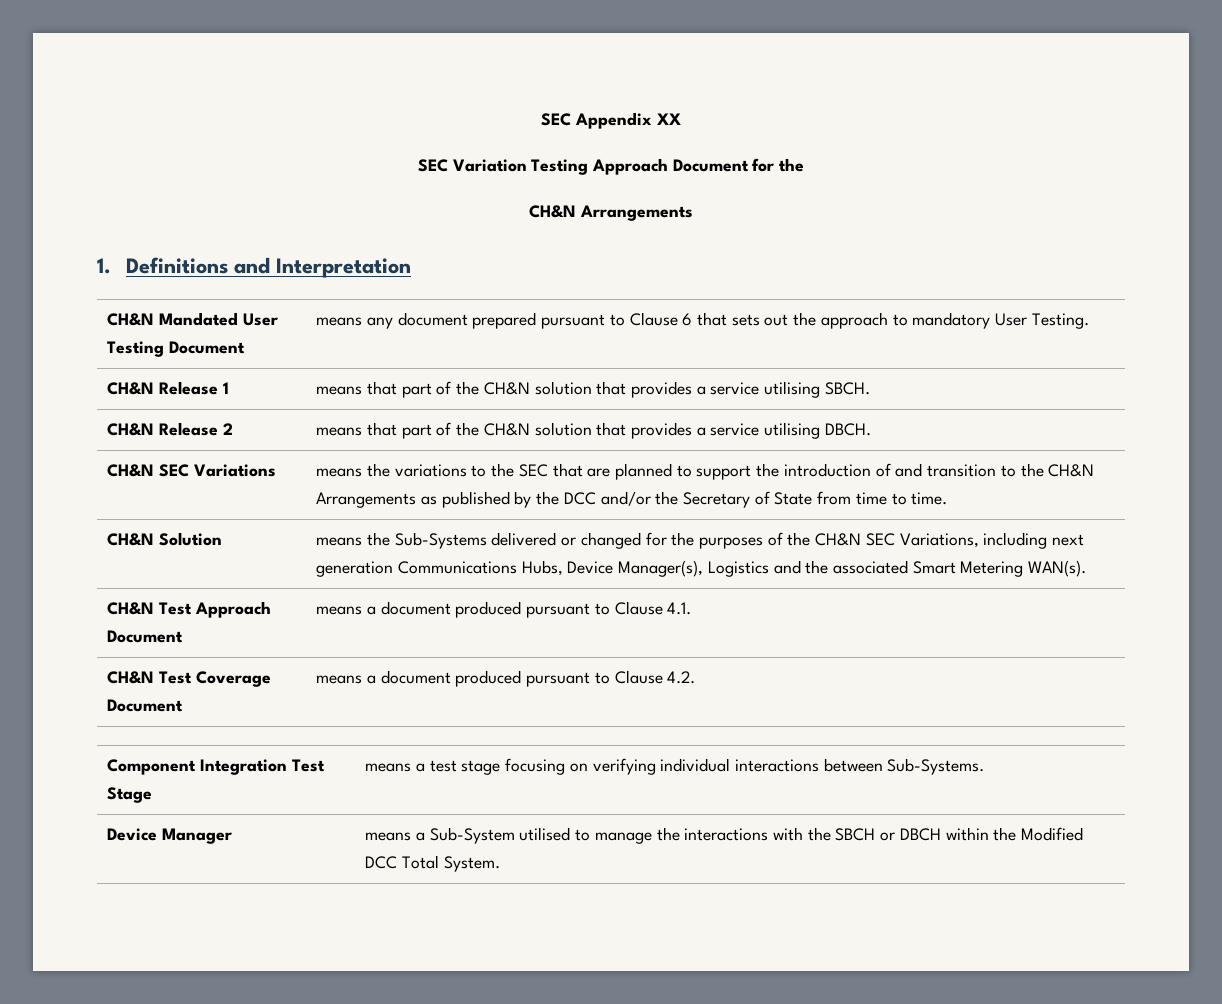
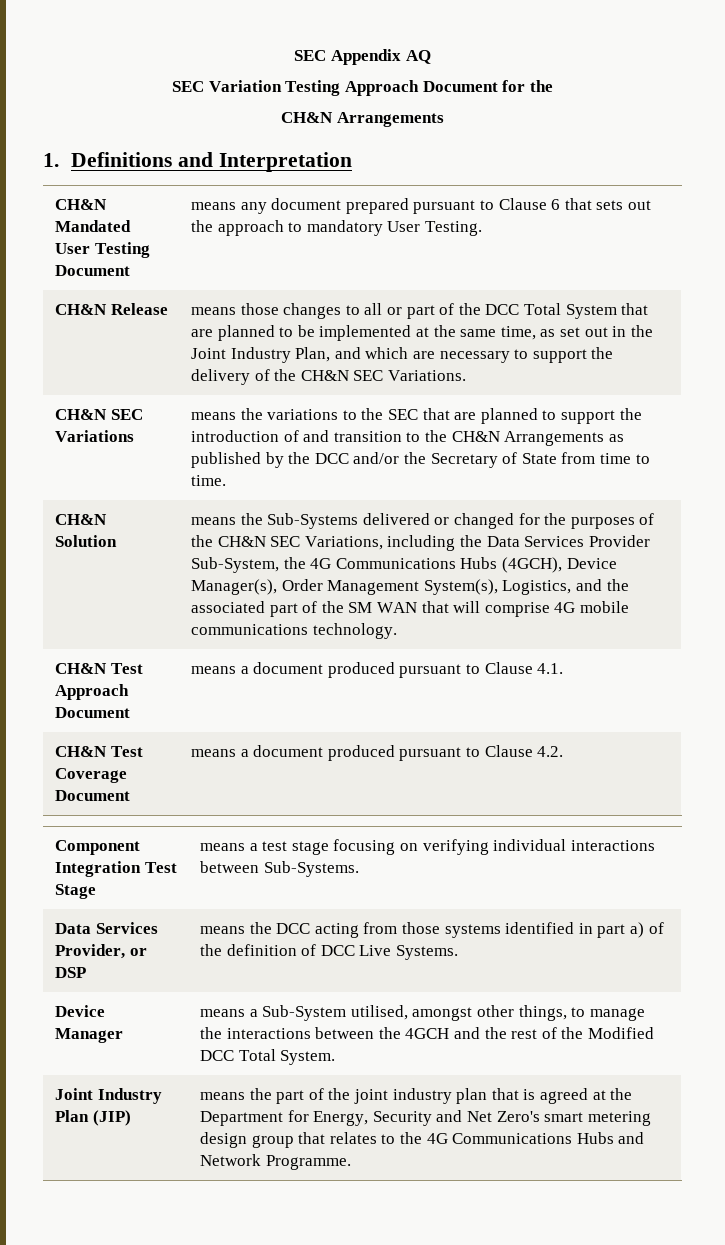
[656,113,681,125] XX -> [405,50,431,64] AQ
[222,382,229,394] [316,381,870,398] [107,422,233,436] [316,422,871,439] 1 | means that part of the CH&N solution that provides a service utilising SBCH. // CH&N Release 2 | means that part of the CH&N solution that provides a service utilising DBCH. -> [191,303,649,319] [191,325,653,341] [191,347,614,363] [191,369,466,385] | means those changes to all or part of the DCC Total System that are planned to be implemented at the same time, as set out in the Joint Industry Plan, and which are necessary to support the delivery of the CH&N SEC Variations.
[1052,534,1085,546] [316,560,1087,577] next generation Communications Hubs, Device Manager(s), Logistics and the associated Smart Metering WAN(s). -> [459,535,650,547] [191,557,617,573] [191,579,629,595] [191,601,629,617] [191,623,397,639] the Data Services Provider Sub-System, the 4G Communications Hubs (4GCH), Device Manager(s), Order Management System(s), Logistics, and the associated part of the SM WAN that will comprise 4G mobile communications technology.
(985, 766) none -> [55,922,158,934] [55,944,147,959] [55,967,87,978] [200,922,664,938] [200,944,458,960] // Data Services Provider, or DSP | means the DCC acting from those systems identified in part a) of the definition of DCC Live Systems.
[519,827,989,844] utilised to manage the interactions with the SBCH or DBCH within -> [350,1005,645,1021] [200,1027,557,1039] utilised, amongst other things, to manage the interactions between the 4GCH and the rest of
(500, 864) none -> [55,1088,162,1104] [55,1110,131,1126] [200,1088,633,1104] [200,1110,651,1126] [200,1132,645,1148] [200,1154,351,1170] // Joint Industry Plan (JIP) | means the part of the joint industry plan that is agreed at the Department for Energy, Security and Net Zero's smart metering design group that relates to the 4G Communications Hubs and Network Programme.

